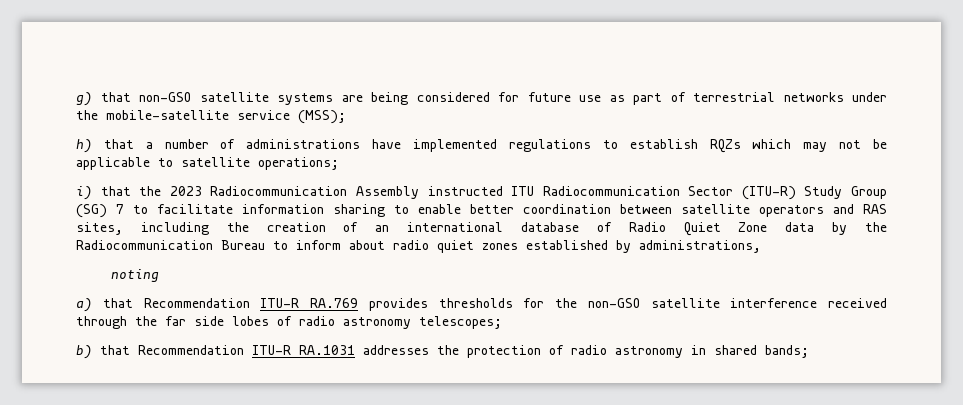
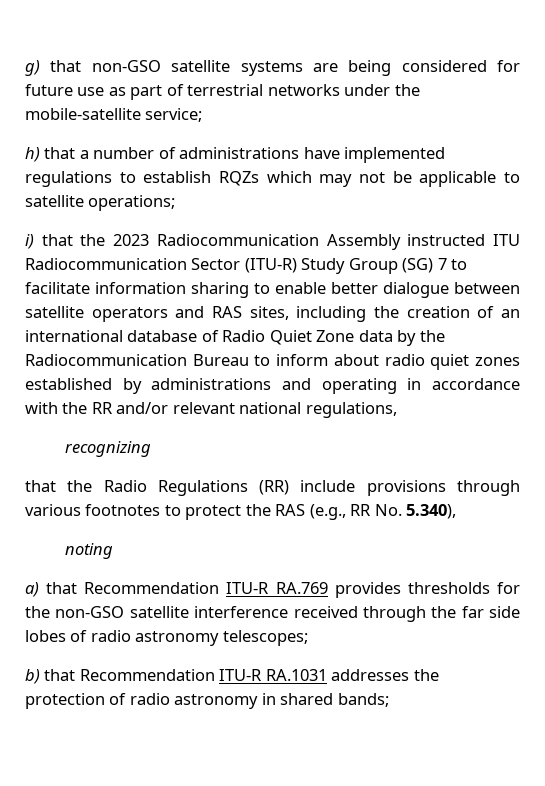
[237,110,346,124] service (MSS); -> [145,108,203,122] service;
[523,204,611,214] coordination -> [383,282,449,298] dialogue
[639,240,761,253] administrations, -> [151,378,520,394] [25,402,397,418] [65,441,152,457] [25,480,520,496] [25,504,457,520] administrations and operating in accordance with the RR and/or relevant national regulations, // recognizing // that the Radio Regulations (RR) include provisions through various footnotes to protect the RAS (e.g., RR No. 5.340),

